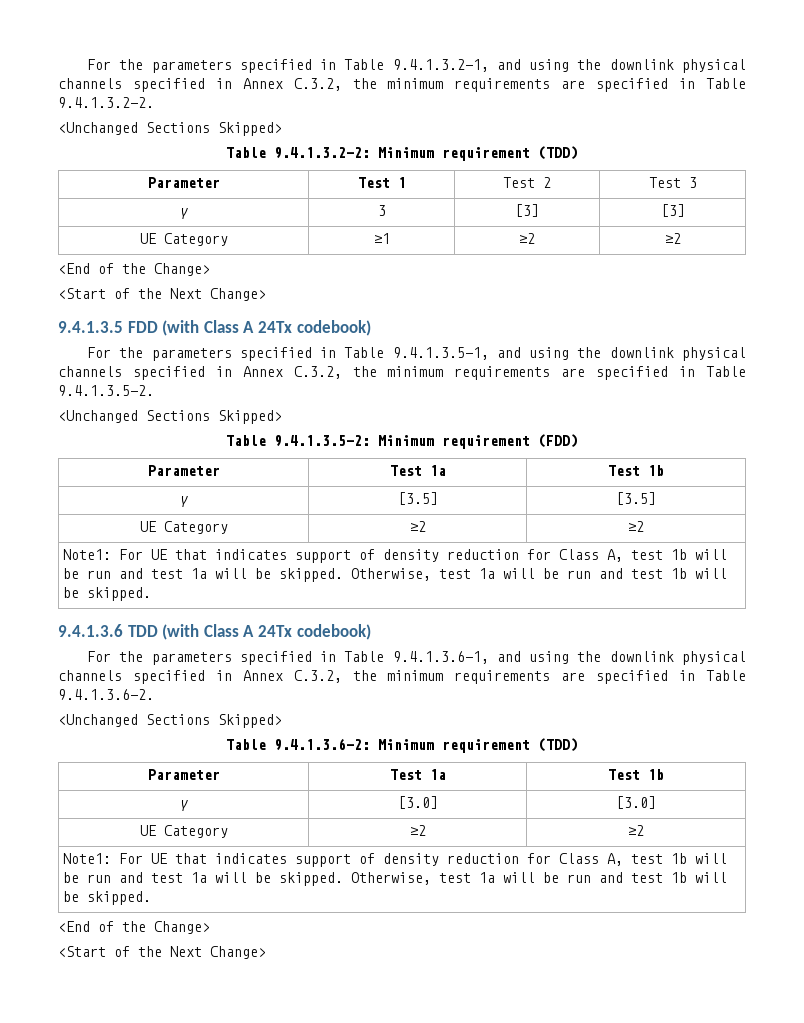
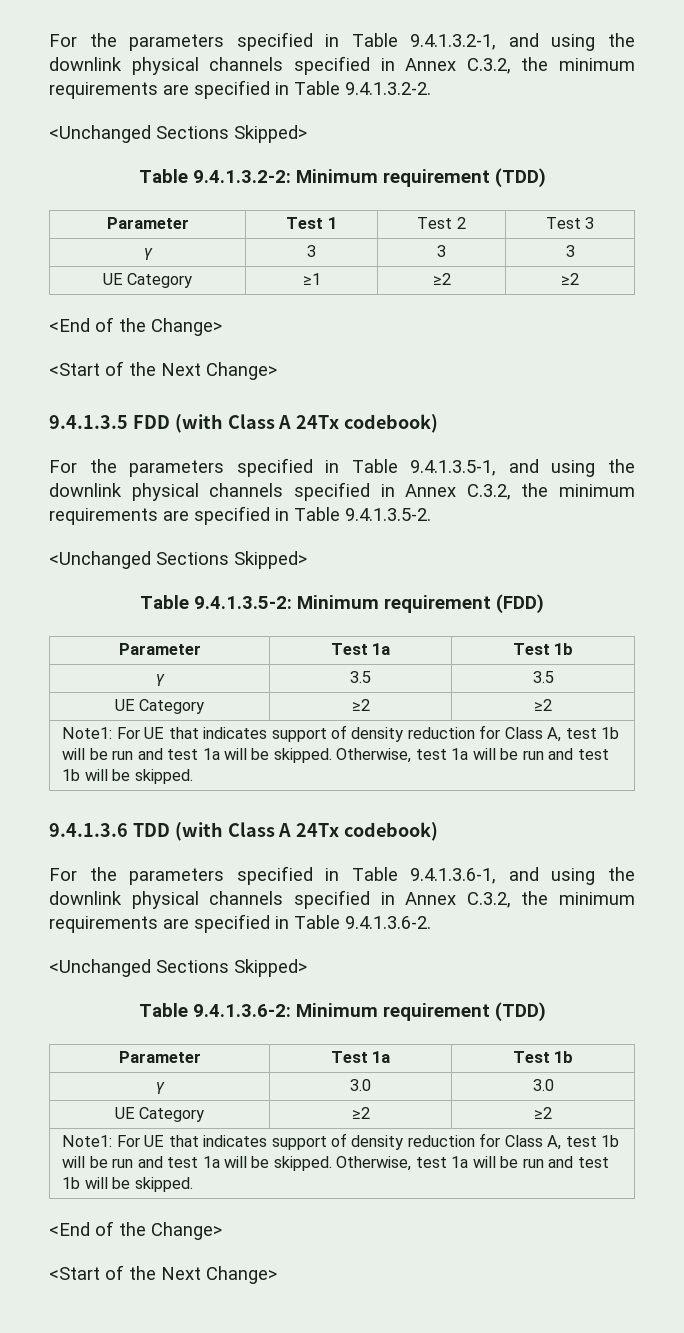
[515,204,539,217] [660,204,685,217] [3] | [3] -> [437,245,446,257] [565,245,575,257] 3 | 3
[397,492,438,505] [616,492,656,505] [3.5] | [3.5] -> [350,671,371,683] [532,671,554,683] 3.5 | 3.5
[397,796,438,809] [616,796,656,809] [3.0] | [3.0] -> [350,1079,371,1091] [532,1079,554,1091] 3.0 | 3.0

